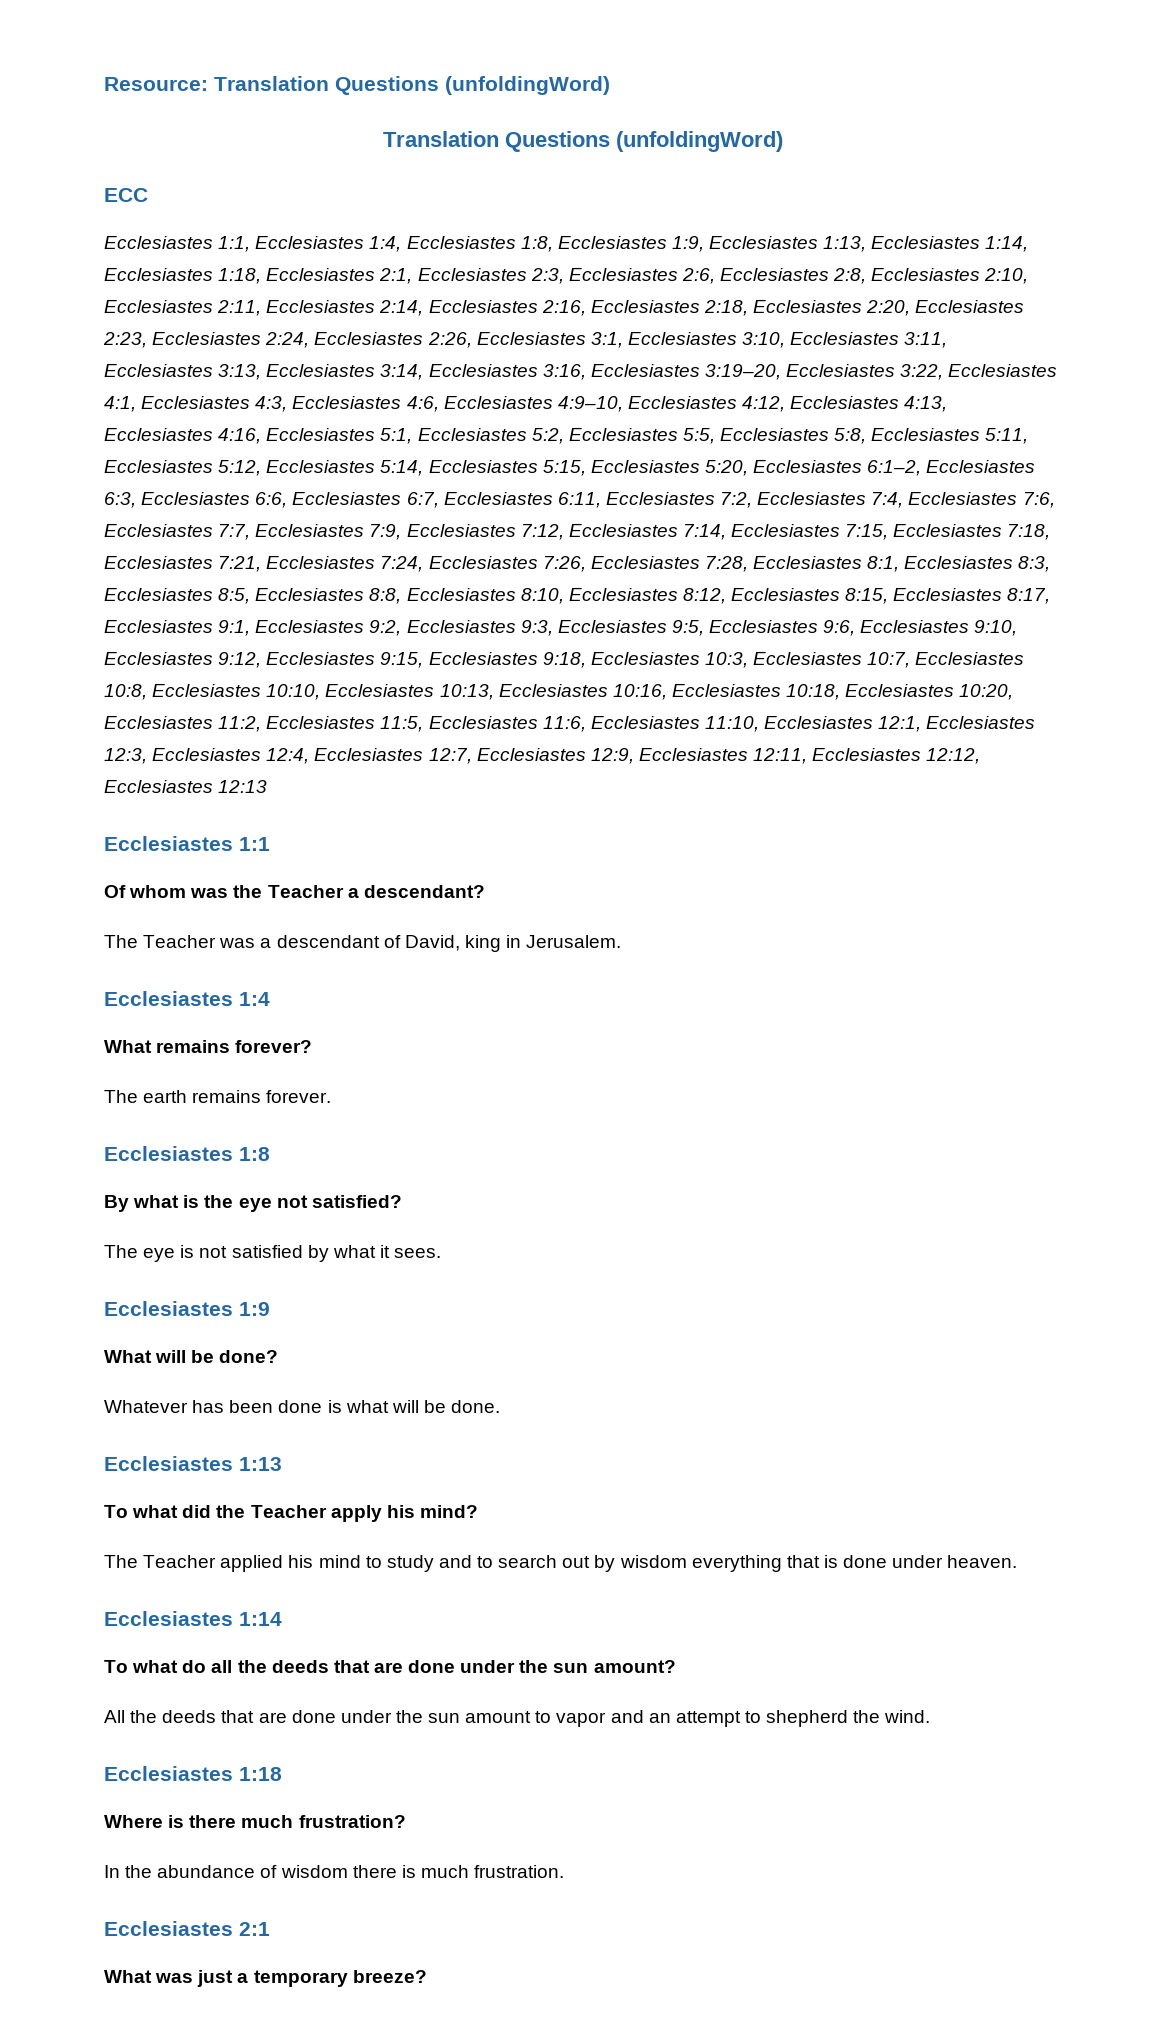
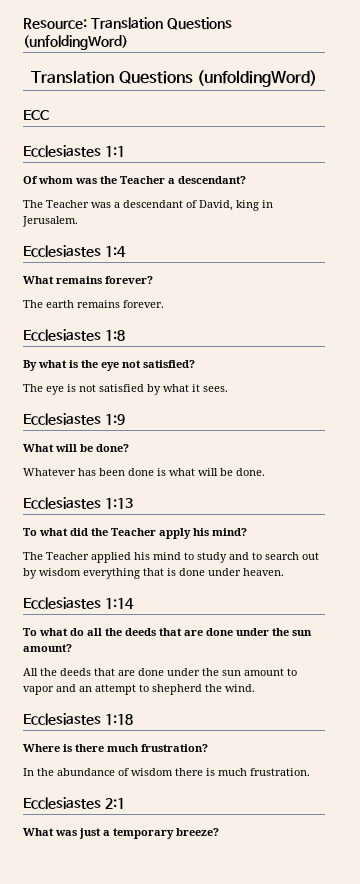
[104,236,1029,252] [104,268,1029,284] [104,300,1025,316] [103,332,948,348] [104,364,1058,380] [104,396,948,412] [104,428,1029,444] [104,460,1036,476] [104,492,1055,508] [104,524,1051,540] [104,556,1051,572] [104,588,1051,604] [104,620,1018,636] [104,652,1025,668] [104,684,1014,700] [104,716,1036,732] [104,748,981,764] [104,780,268,793] // Ecclesiastes 1:1, Ecclesiastes 1:4, Ecclesiastes 1:8, Ecclesiastes 1:9, Ecclesiastes 1:13, Ecclesiastes 1:14, Ecclesiastes 1:18, Ecclesiastes 2:1, Ecclesiastes 2:3, Ecclesiastes 2:6, Ecclesiastes 2:8, Ecclesiastes 2:10, Ecclesiastes 2:11, Ecclesiastes 2:14, Ecclesiastes 2:16, Ecclesiastes 2:18, Ecclesiastes 2:20, Ecclesiastes 2:23, Ecclesiastes 2:24, Ecclesiastes 2:26, Ecclesiastes 3:1, Ecclesiastes 3:10, Ecclesiastes 3:11, Ecclesiastes 3:13, Ecclesiastes 3:14, Ecclesiastes 3:16, Ecclesiastes 3:19–20, Ecclesiastes 3:22, Ecclesiastes 4:1, Ecclesiastes 4:3, Ecclesiastes 4:6, Ecclesiastes 4:9–10, Ecclesiastes 4:12, Ecclesiastes 4:13, Ecclesiastes 4:16, Ecclesiastes 5:1, Ecclesiastes 5:2, Ecclesiastes 5:5, Ecclesiastes 5:8, Ecclesiastes 5:11, Ecclesiastes 5:12, Ecclesiastes 5:14, Ecclesiastes 5:15, Ecclesiastes 5:20, Ecclesiastes 6:1–2, Ecclesiastes 6:3, Ecclesiastes 6:6, Ecclesiastes 6:7, Ecclesiastes 6:11, Ecclesiastes 7:2, Ecclesiastes 7:4, Ecclesiastes 7:6, Ecclesiastes 7:7, Ecclesiastes 7:9, Ecclesiastes 7:12, Ecclesiastes 7:14, Ecclesiastes 7:15, Ecclesiastes 7:18, Ecclesiastes 7:21, Ecclesiastes 7:24, Ecclesiastes 7:26, Ecclesiastes 7:28, Ecclesiastes 8:1, Ecclesiastes 8:3, Ecclesiastes 8:5, Ecclesiastes 8:8, Ecclesiastes 8:10, Ecclesiastes 8:12, Ecclesiastes 8:15, Ecclesiastes 8:17, Ecclesiastes 9:1, Ecclesiastes 9:2, Ecclesiastes 9:3, Ecclesiastes 9:5, Ecclesiastes 9:6, Ecclesiastes 9:10, Ecclesiastes 9:12, Ecclesiastes 9:15, Ecclesiastes 9:18, Ecclesiastes 10:3, Ecclesiastes 10:7, Ecclesiastes 10:8, Ecclesiastes 10:10, Ecclesiastes 10:13, Ecclesiastes 10:16, Ecclesiastes 10:18, Ecclesiastes 10:20, Ecclesiastes 11:2, Ecclesiastes 11:5, Ecclesiastes 11:6, Ecclesiastes 11:10, Ecclesiastes 12:1, Ecclesiastes 12:3, Ecclesiastes 12:4, Ecclesiastes 12:7, Ecclesiastes 12:9, Ecclesiastes 12:11, Ecclesiastes 12:12, Ecclesiastes 12:13 -> (49, 115) none

